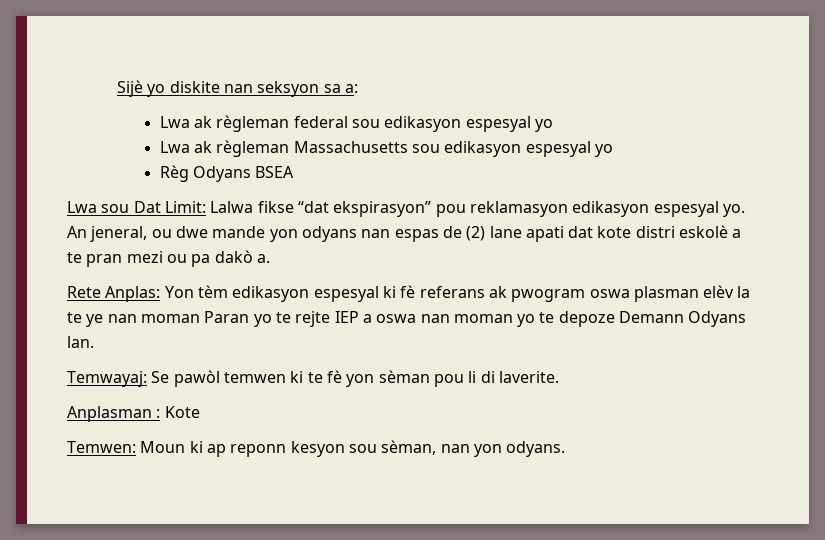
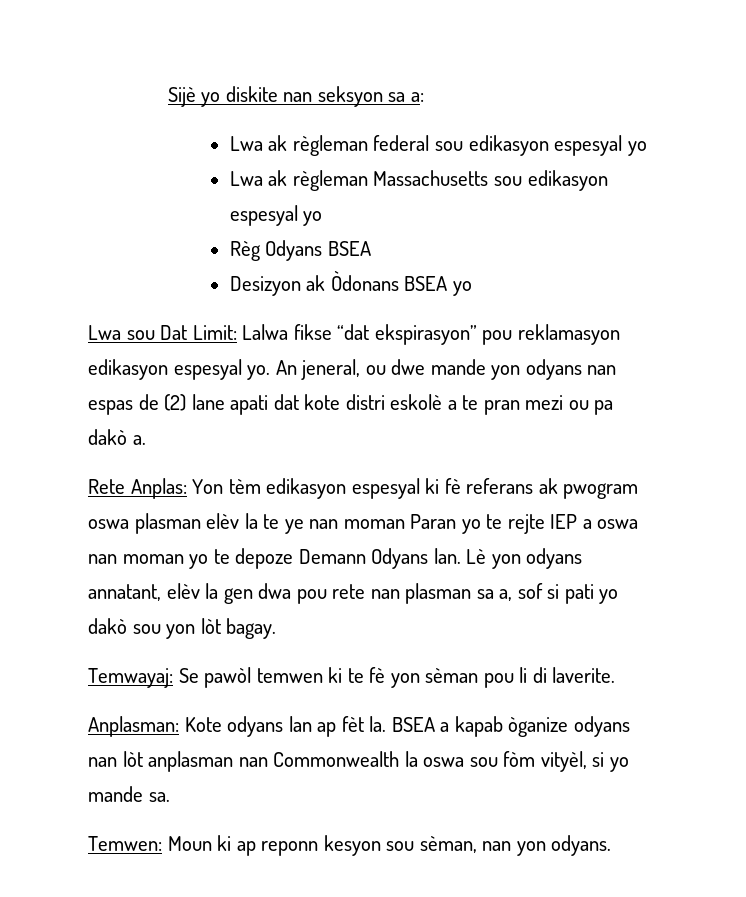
(295, 172) none -> [229,271,473,296] // Desizyon ak Òdonans BSEA yo
(94, 342) none -> [466,548,583,569] [88,583,619,604] [88,618,277,639] Lè yon odyans annatant, elèv la gen dwa pou rete nan plasman sa a, sof si pati yo dakò sou yon lòt bagay.
[67,406,161,422] Anplasman : -> [88,716,179,737] Anplasman:
(200, 412) none -> [227,716,630,737] [88,751,629,772] [88,786,170,802] odyans lan ap fèt la. BSEA a kapab òganize odyans nan lòt anplasman nan Commonwealth la oswa sou fòm vityèl, si yo mande sa.

